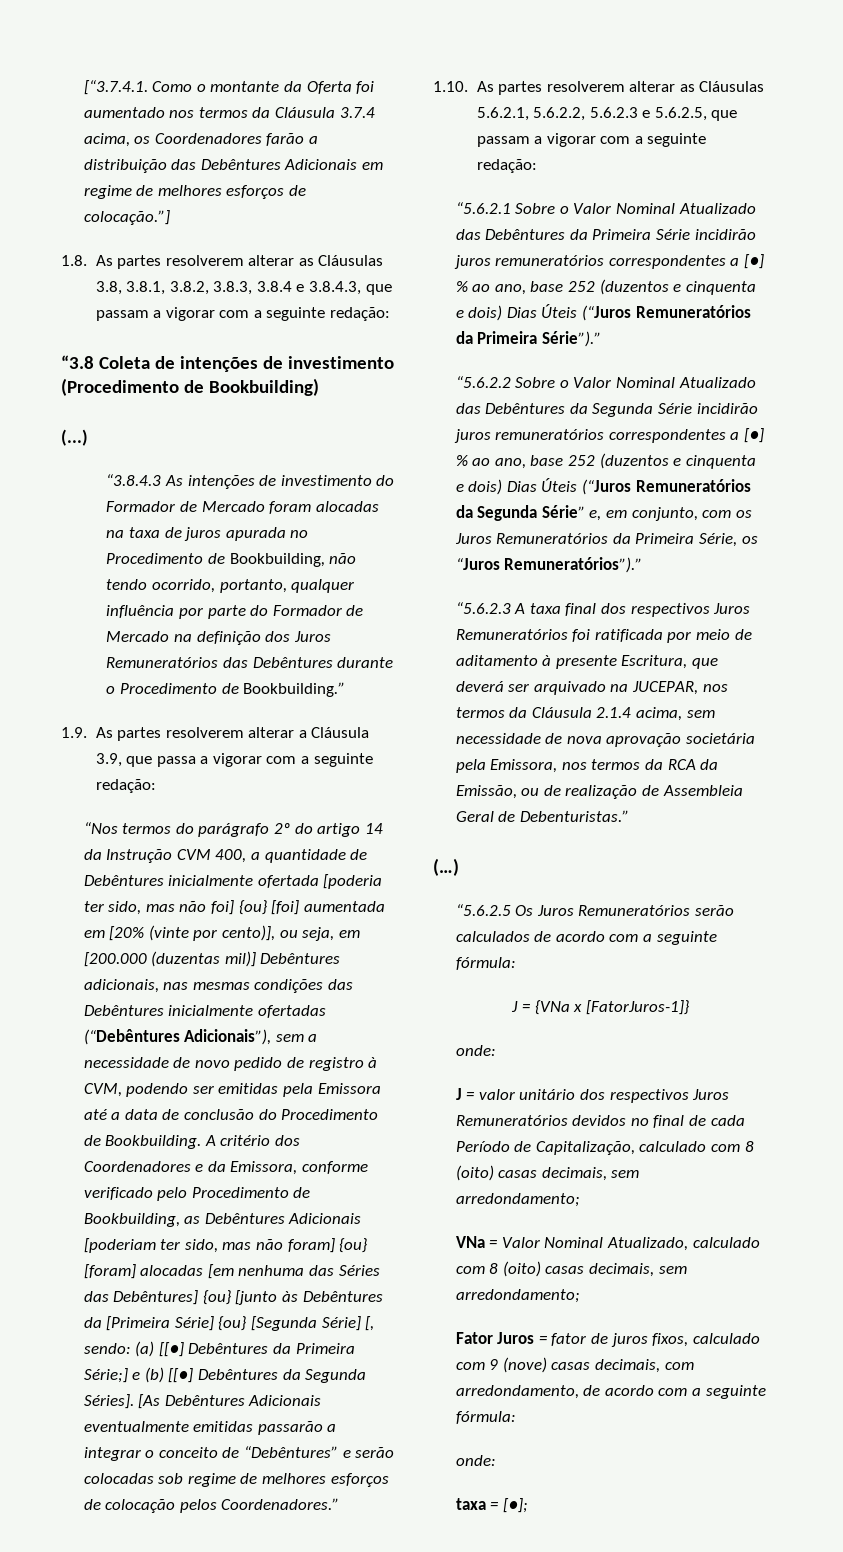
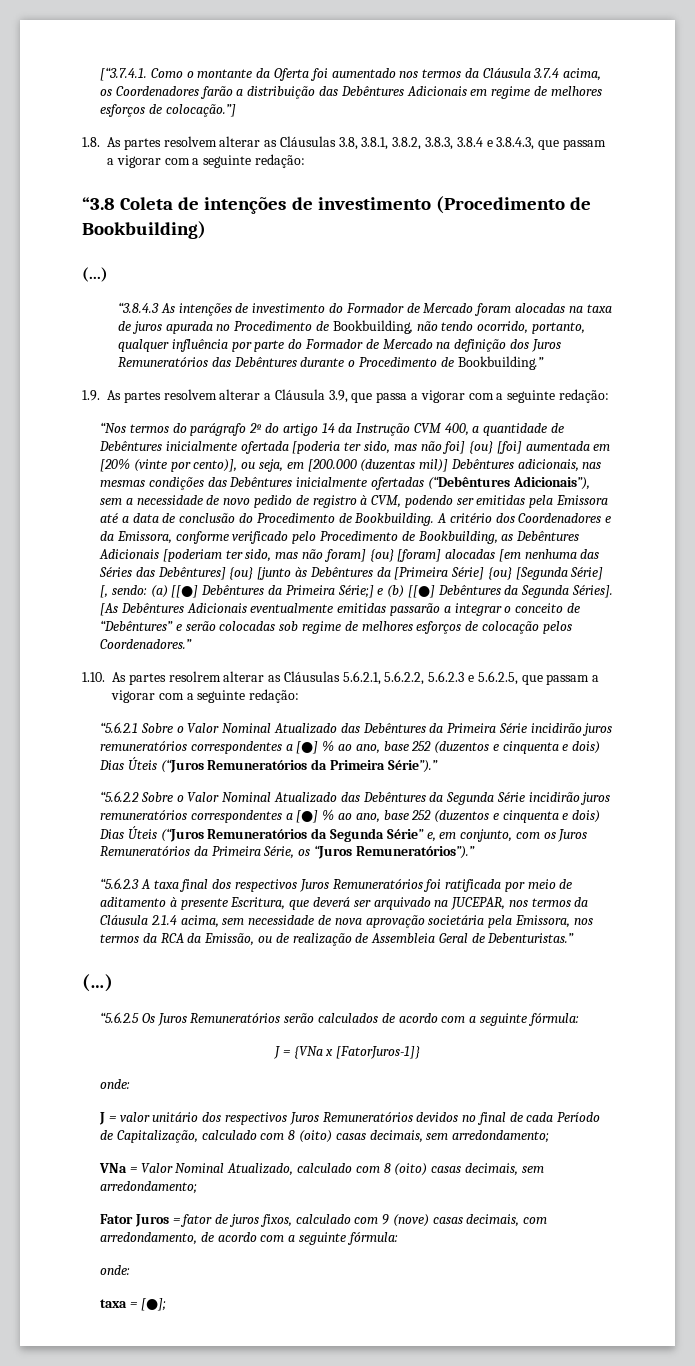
[165,255,244,266] resolverem -> [163,136,217,147] resolvem
[165,727,244,738] resolverem -> [163,389,217,400] resolvem
[546,81,625,92] resolverem -> [168,671,221,682] resolrem

